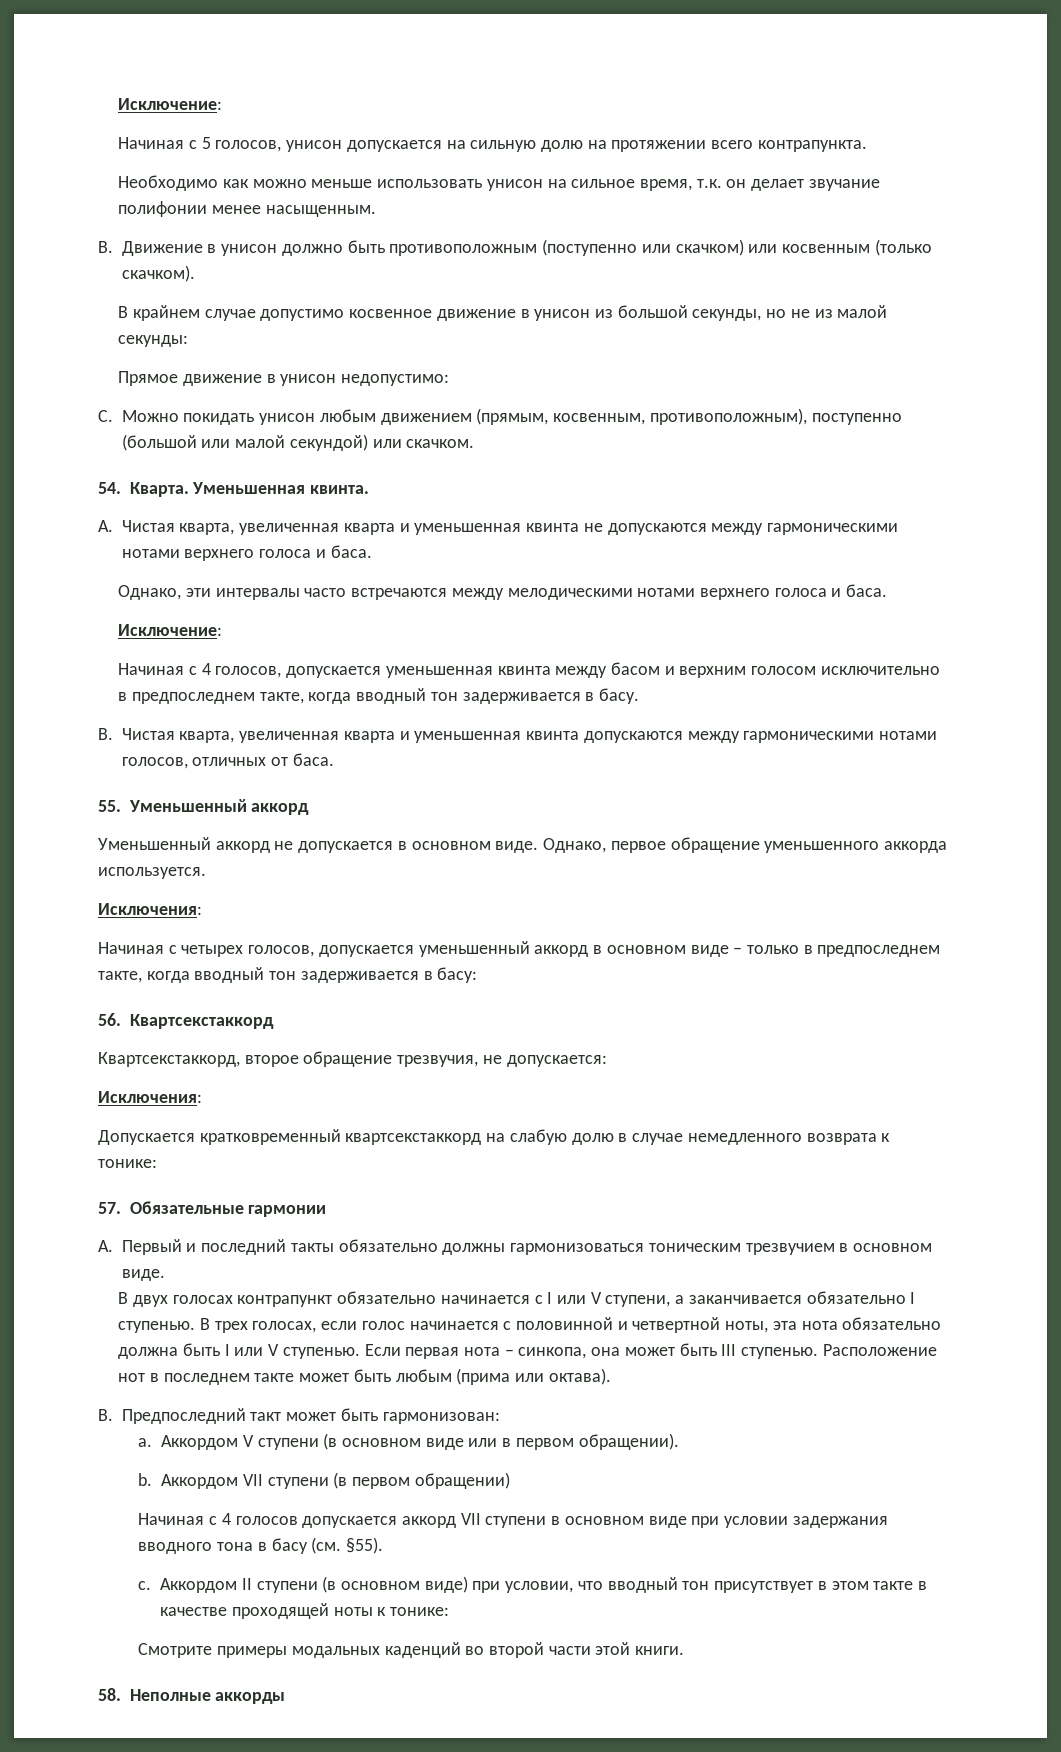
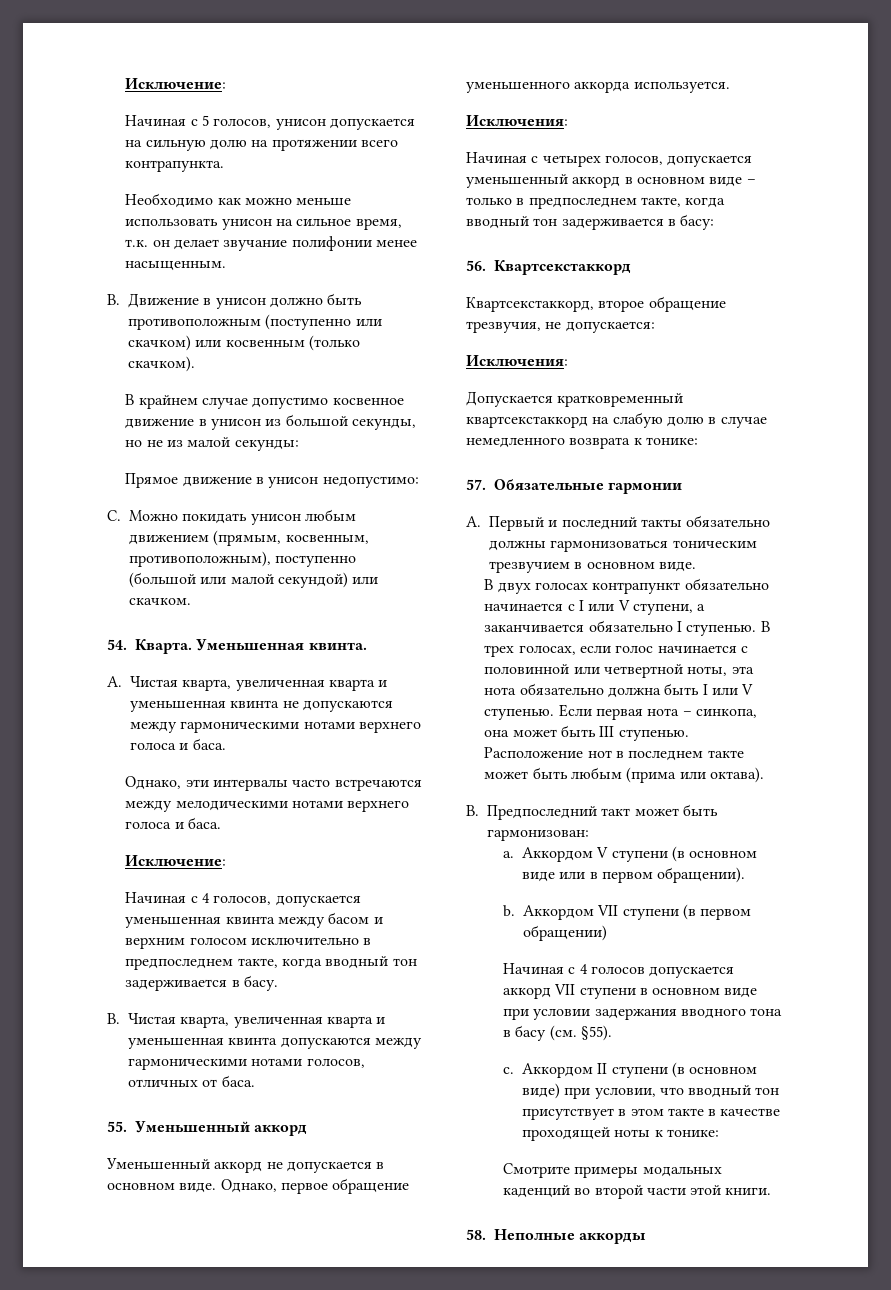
[617,1321,628,1330] и -> [573,666,600,674] или

